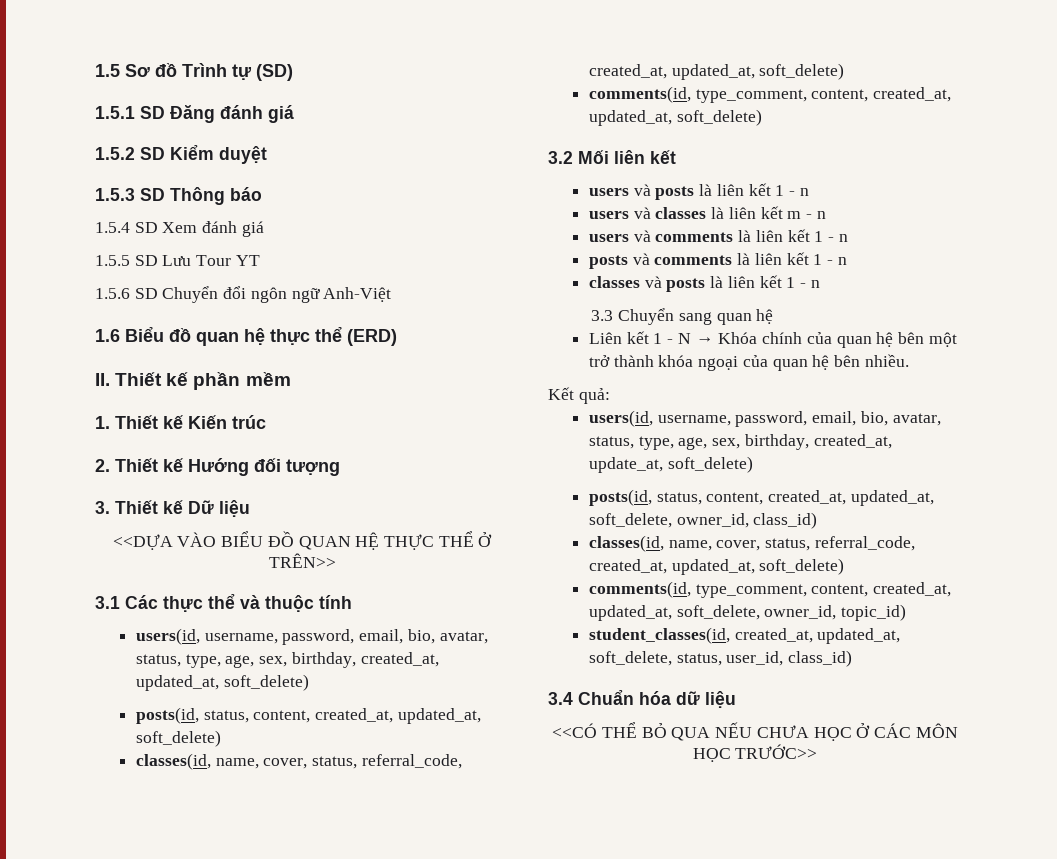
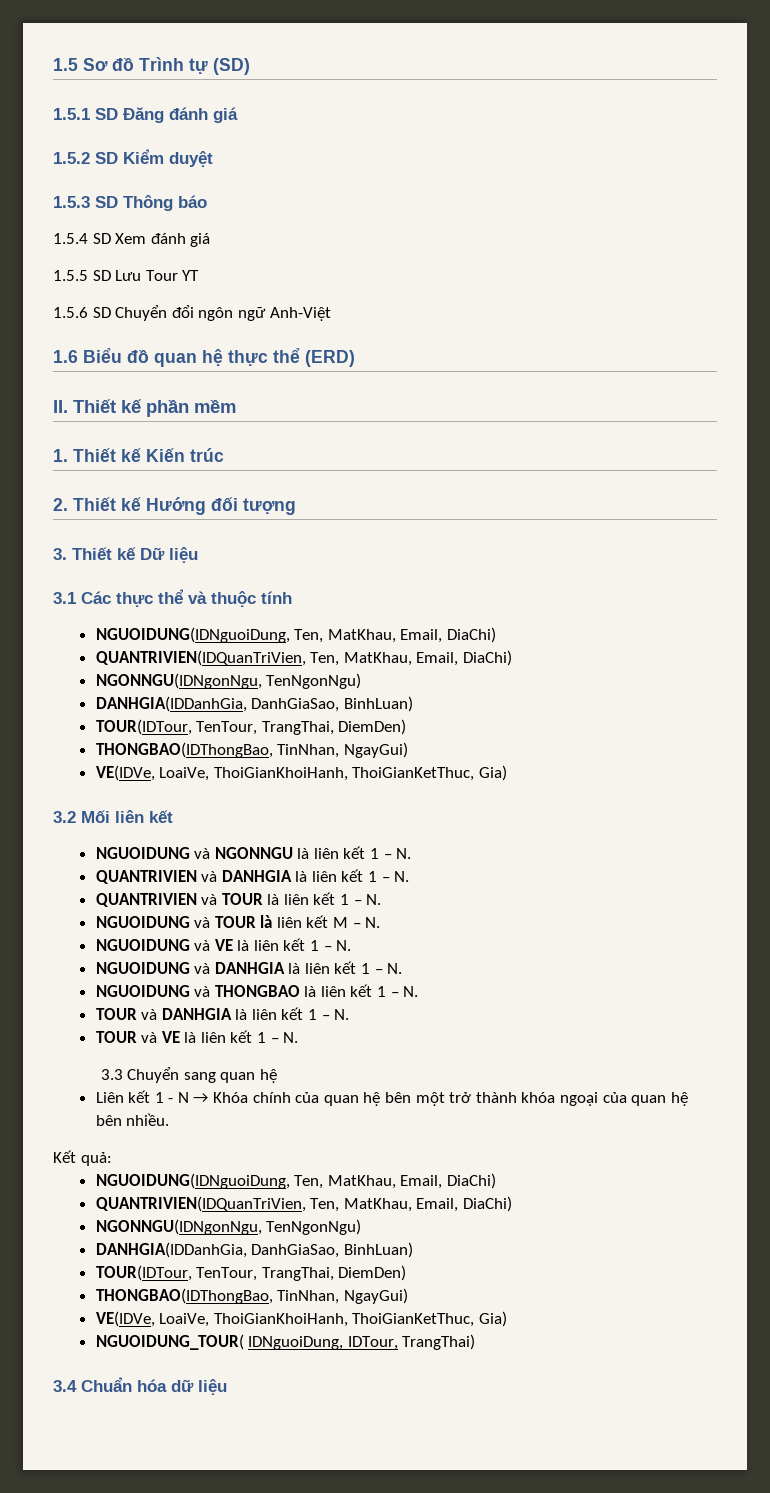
[112,531,493,550] [268,553,336,568] // <<DỰA VÀO BIỂU ĐỒ QUAN HỆ THỰC THỂ Ở TRÊN>> -> (198, 555) none
[135,628,488,645] [135,652,439,668] [135,674,309,691] [135,707,481,724] [135,730,221,747] [135,753,462,770] [588,63,845,80] [588,86,952,103] [588,109,762,126] users(id, username, password, email, bio, avatar, status, type, age, sex, birthday, created_at, updated_at, soft_delete) // posts(id, status, content, created_at, updated_at, soft_delete) // classes(id, name, cover, status, referral_code, created_at, updated_at, soft_delete) // comments(id, type_comment, content, created_at, updated_at, soft_delete) -> [95,627,496,643] [95,650,512,666] [95,673,362,689] [95,696,413,712] [95,719,407,735] [95,742,408,758] [95,765,507,781] NGUOIDUNG(IDNguoiDung, Ten, MatKhau, Email, DiaChi) // QUANTRIVIEN(IDQuanTriVien, Ten, MatKhau, Email, DiaChi) // NGONNGU(IDNgonNgu, TenNgonNgu) // DANHGIA(IDDanhGia, DanhGiaSao, BinhLuan) // TOUR(IDTour, TenTour, TrangThai, DiemDen) // THONGBAO(IDThongBao, TinNhan, NgayGui) // VE(IDVe, LoaiVe, ThoiGianKhoiHanh, ThoiGianKetThuc, Gia)
[588,183,809,200] [588,206,826,219] [588,229,848,242] [588,252,847,269] [588,275,820,292] users và posts là liên kết 1 - n // users và classes là liên kết m - n // users và comments là liên kết 1 - n // posts và comments là liên kết 1 - n // classes và posts là liên kết 1 - n -> [95,846,412,859] [95,869,410,884] [95,892,382,907] [95,915,381,928] [95,938,352,951] [95,961,403,974] [95,984,419,997] [95,1007,350,1020] [95,1030,299,1043] NGUOIDUNG và NGONNGU là liên kết 1 – N. // QUANTRIVIEN và DANHGIA là liên kết 1 – N. // QUANTRIVIEN và TOUR là liên kết 1 – N. // NGUOIDUNG và TOUR là liên kết M – N. // NGUOIDUNG và VE là liên kết 1 – N. // NGUOIDUNG và DANHGIA là liên kết 1 – N. // NGUOIDUNG và THONGBAO là liên kết 1 – N. // TOUR và DANHGIA là liên kết 1 – N. // TOUR và VE là liên kết 1 – N.
[588,410,941,427] [588,434,892,450] [588,456,753,473] [588,489,934,506] [588,512,818,529] [588,535,915,552] [588,558,845,575] [588,581,952,598] [588,604,907,621] [588,627,901,644] [588,650,853,667] users(id, username, password, email, bio, avatar, status, type, age, sex, birthday, created_at, update_at, soft_delete) // posts(id, status, content, created_at, updated_at, soft_delete, owner_id, class_id) // classes(id, name, cover, status, referral_code, created_at, updated_at, soft_delete) // comments(id, type_comment, content, created_at, updated_at, soft_delete, owner_id, topic_id) // student_classes(id, created_at, updated_at, soft_delete, status, user_id, class_id) -> [95,1173,496,1189] [95,1196,512,1212] [95,1219,362,1235] [95,1242,413,1258] [95,1265,407,1281] [95,1288,408,1304] [95,1311,507,1327] [95,1334,476,1350] NGUOIDUNG(IDNguoiDung, Ten, MatKhau, Email, DiaChi) // QUANTRIVIEN(IDQuanTriVien, Ten, MatKhau, Email, DiaChi) // NGONNGU(IDNgonNgu, TenNgonNgu) // DANHGIA(IDDanhGia, DanhGiaSao, BinhLuan) // TOUR(IDTour, TenTour, TrangThai, DiemDen) // THONGBAO(IDThongBao, TinNhan, NgayGui) // VE(IDVe, LoaiVe, ThoiGianKhoiHanh, ThoiGianKetThuc, Gia) // NGUOIDUNG_TOUR( IDNguoiDung, IDTour, TrangThai)
[552,722,958,741] [692,744,818,762] // <<CÓ THỂ BỎ QUA NẾU CHƯA HỌC Ở CÁC MÔN HỌC TRƯỚC>> -> (227, 1387) none

